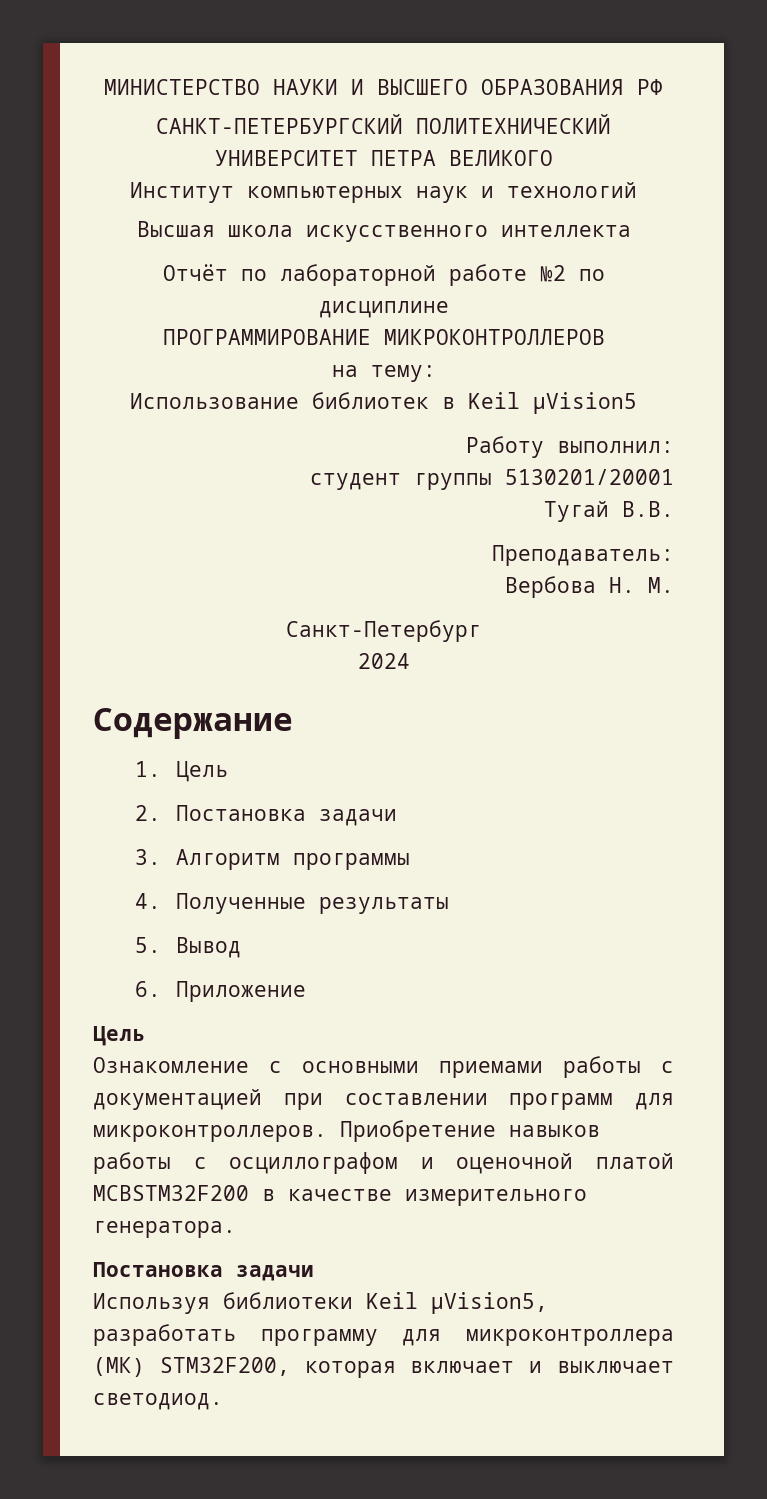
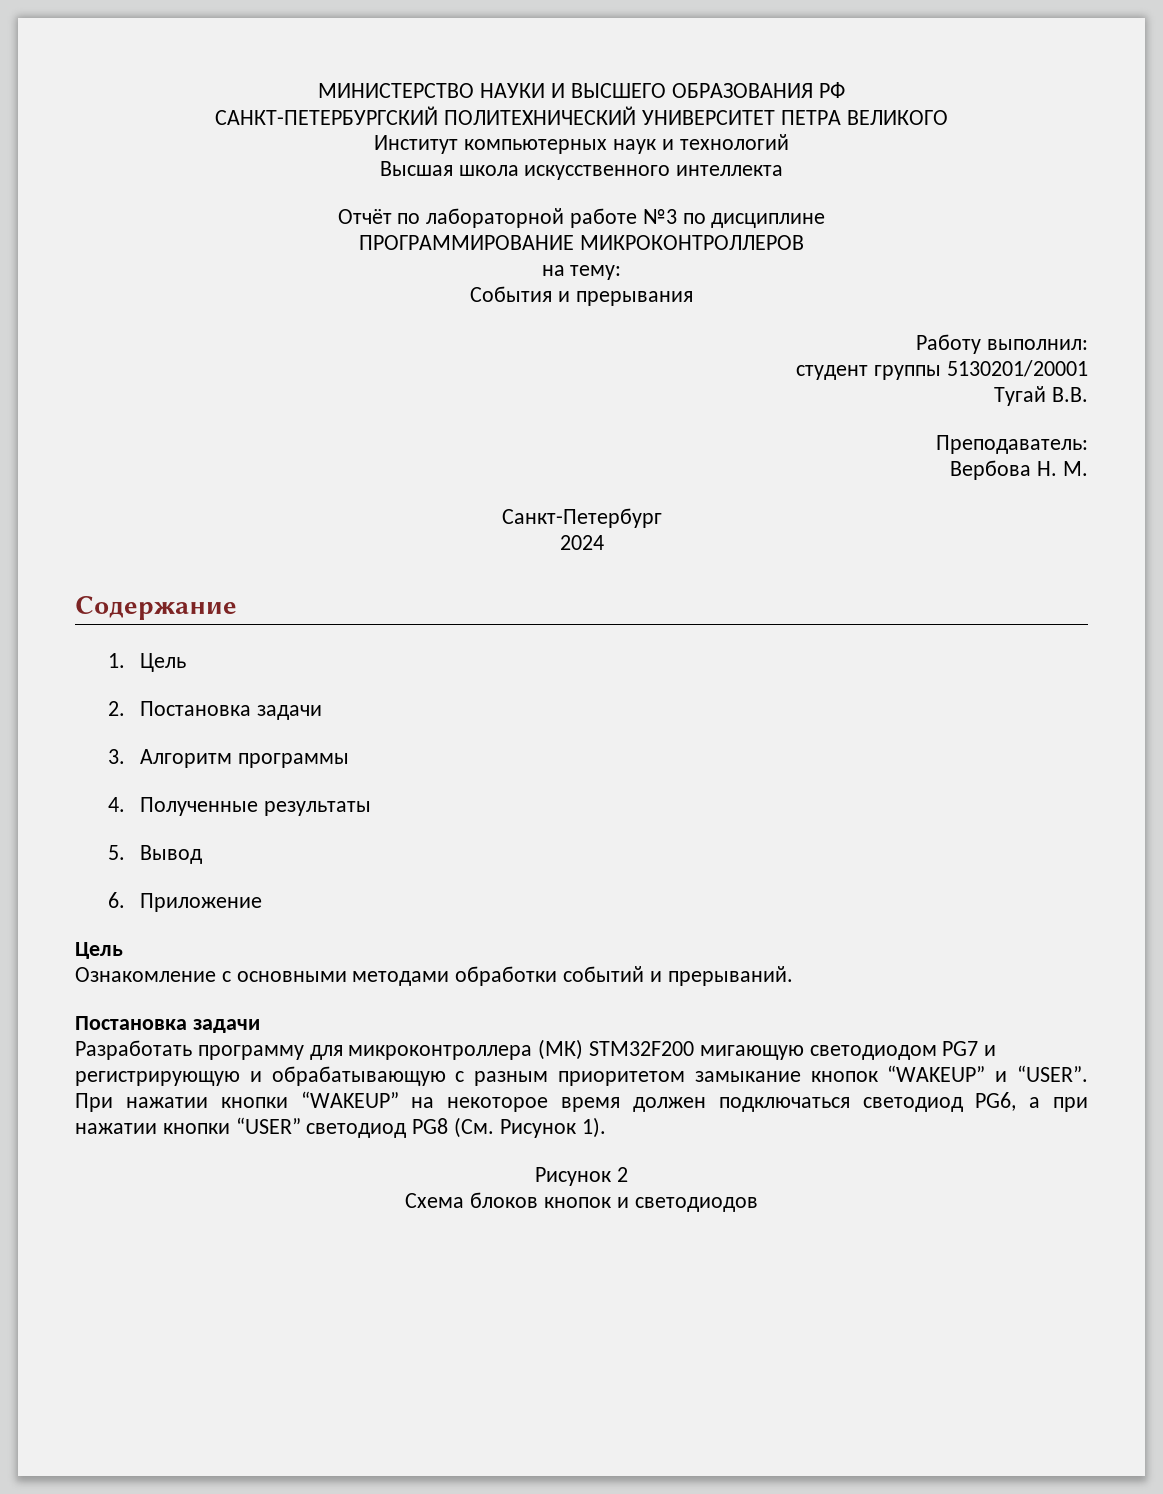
[539,265,566,282] №2 -> [642,209,677,224] №3
[130,392,637,414] Использование библиотек в Keil μVision5 -> [470,286,693,306] События и прерывания
[439,1056,674,1078] [93,1089,674,1110] [93,1120,600,1142] [93,1152,674,1174] [93,1185,587,1206] [93,1221,236,1238] [93,1262,314,1281] [93,1292,548,1314] [93,1324,674,1346] [93,1357,674,1378] [93,1393,223,1410] приемами работы с документацией при составлении программ для микроконтроллеров. Приобретение навыков работы с осциллографом и оценочной платой MCBSTM32F200 в качестве измерительного генератора. // Постановка задачи // Используя библиотеки Keil μVision5, разработать программу для микроконтроллера (МК) STM32F200, которая включает и выключает светодиод. -> [352,966,793,986] [75,1016,260,1033] [75,1039,997,1060] [75,1065,1088,1086] [75,1091,1088,1112] [75,1117,606,1138] [535,1167,628,1186] [405,1192,758,1212] методами обработки событий и прерываний. // Постановка задачи // Разработать программу для микроконтроллера (МК) STM32F200 мигающую светодиодом PG7 и регистрирующую и обрабатывающую с разным приоритетом замыкание кнопок “WAKEUP” и “USER”. При нажатии кнопки “WAKEUP” на некоторое время должен подключаться светодиод PG6, а при нажатии кнопки “USER” светодиод PG8 (Cм. Рисунок 1). // Рисунок 2 // Схема блоков кнопок и светодиодов

